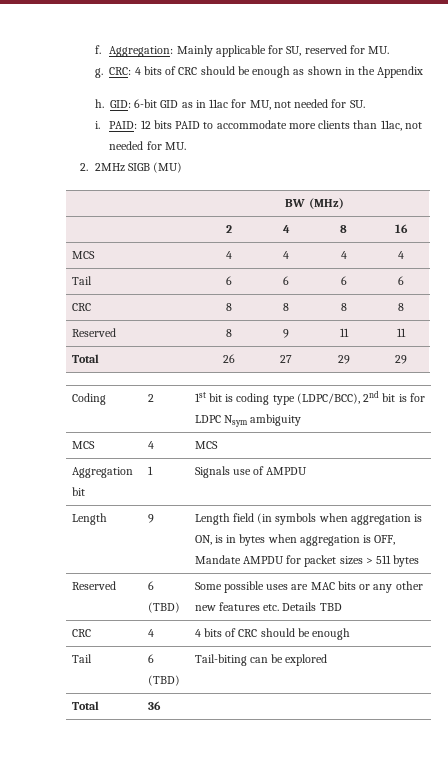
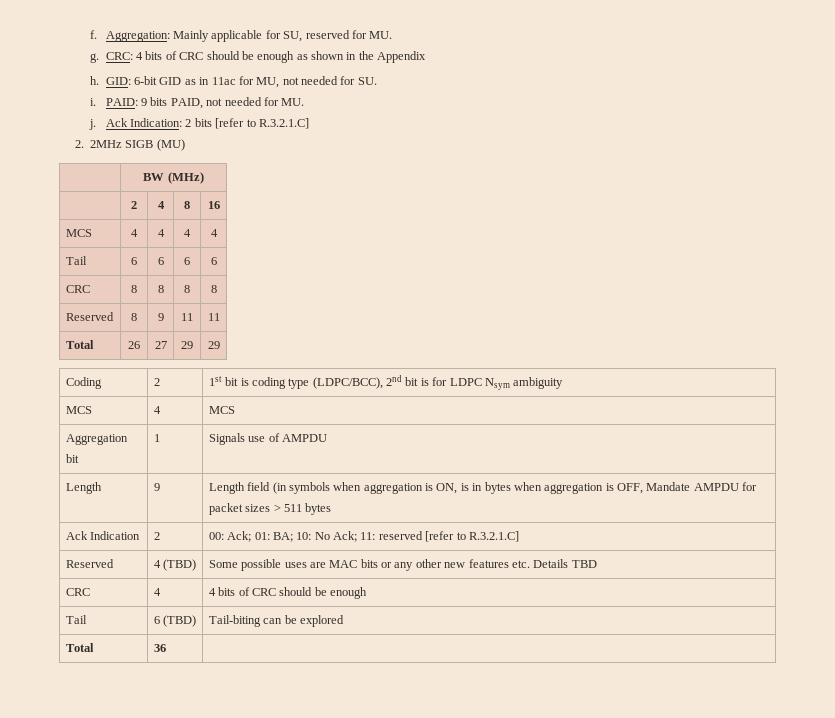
[140,120,422,131] [109,141,186,150] 12 bits PAID to accommodate more clients than 11ac, not needed for MU. -> [141,97,305,109] [89,118,309,130] 9 bits PAID, not needed for MU. // j. Ack Indication: 2 bits [refer to R.3.2.1.C]
[71,581,116,590] [147,581,154,590] // Reserved | 6 -> [65,531,141,540] [153,532,160,540] [208,531,519,542] [65,559,114,568] [153,560,161,568] // Ack Indication | 2 | 00: Ack; 01: BA; 10: No Ack; 11: reserved [refer to R.3.2.1.C] // Reserved | 4

